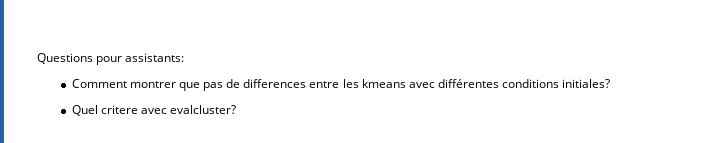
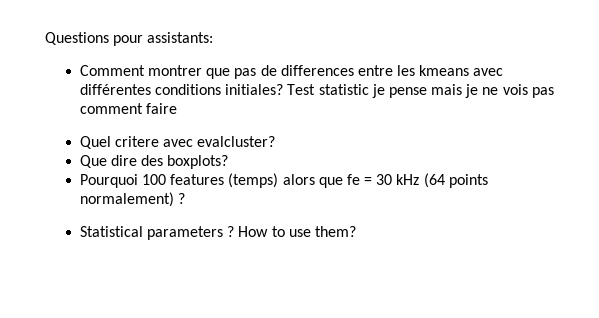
[71,105,237,116] // Quel critere avec evalcluster? -> [287,84,554,98] [79,103,177,114] [79,136,276,149] [79,155,229,169] [79,173,488,188] [79,192,185,207] [79,226,356,240] Test statistic je pense mais je ne vois pas comment faire // Quel critere avec evalcluster? // Que dire des boxplots? // Pourquoi 100 features (temps) alors que fe = 30 kHz (64 points normalement) ? // Statistical parameters ? How to use them?

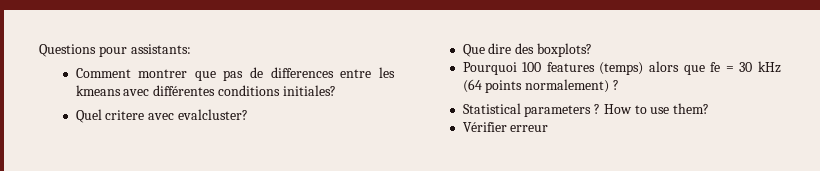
[287,84,554,98] [79,103,177,114] Test statistic je pense mais je ne vois pas comment faire -> (336, 90) none
(356, 231) none -> [462,122,549,132] // Vérifier erreur

